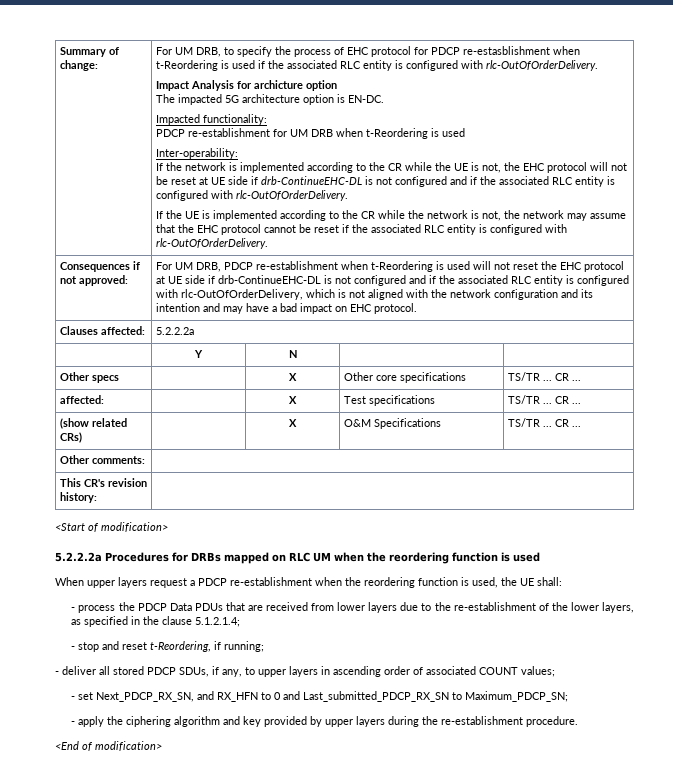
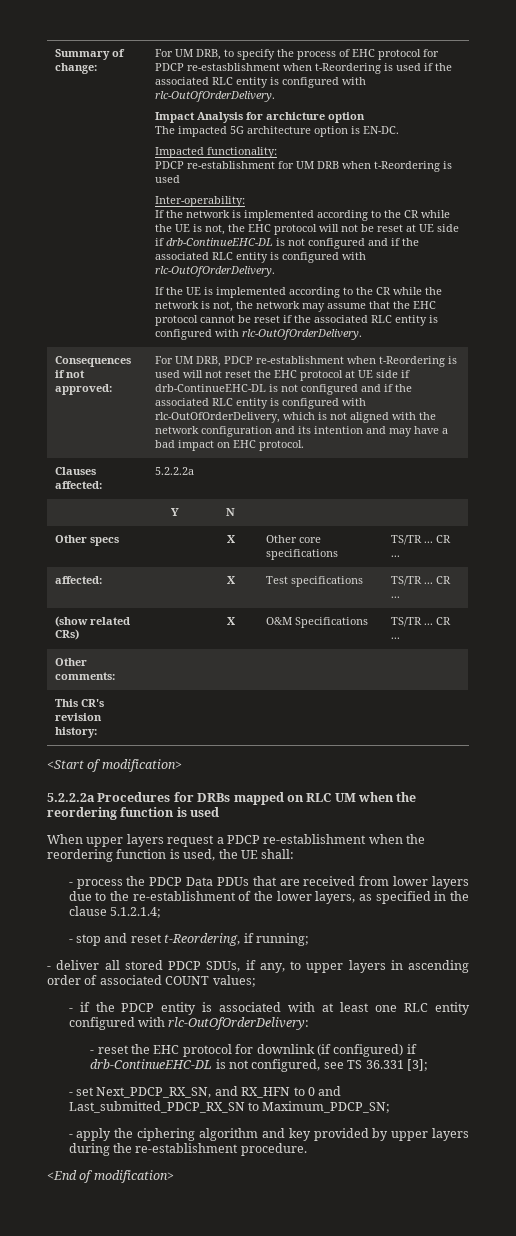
(555, 671) none -> [68,1002,470,1015] [68,1017,310,1030] [90,1044,417,1057] [90,1059,428,1072] // - if the PDCP entity is associated with at least one RLC entity configured with rlc-OutOfOrderDelivery: // - reset the EHC protocol for downlink (if configured) if drb-ContinueEHC-DL is not configured, see TS 36.331 [3];

